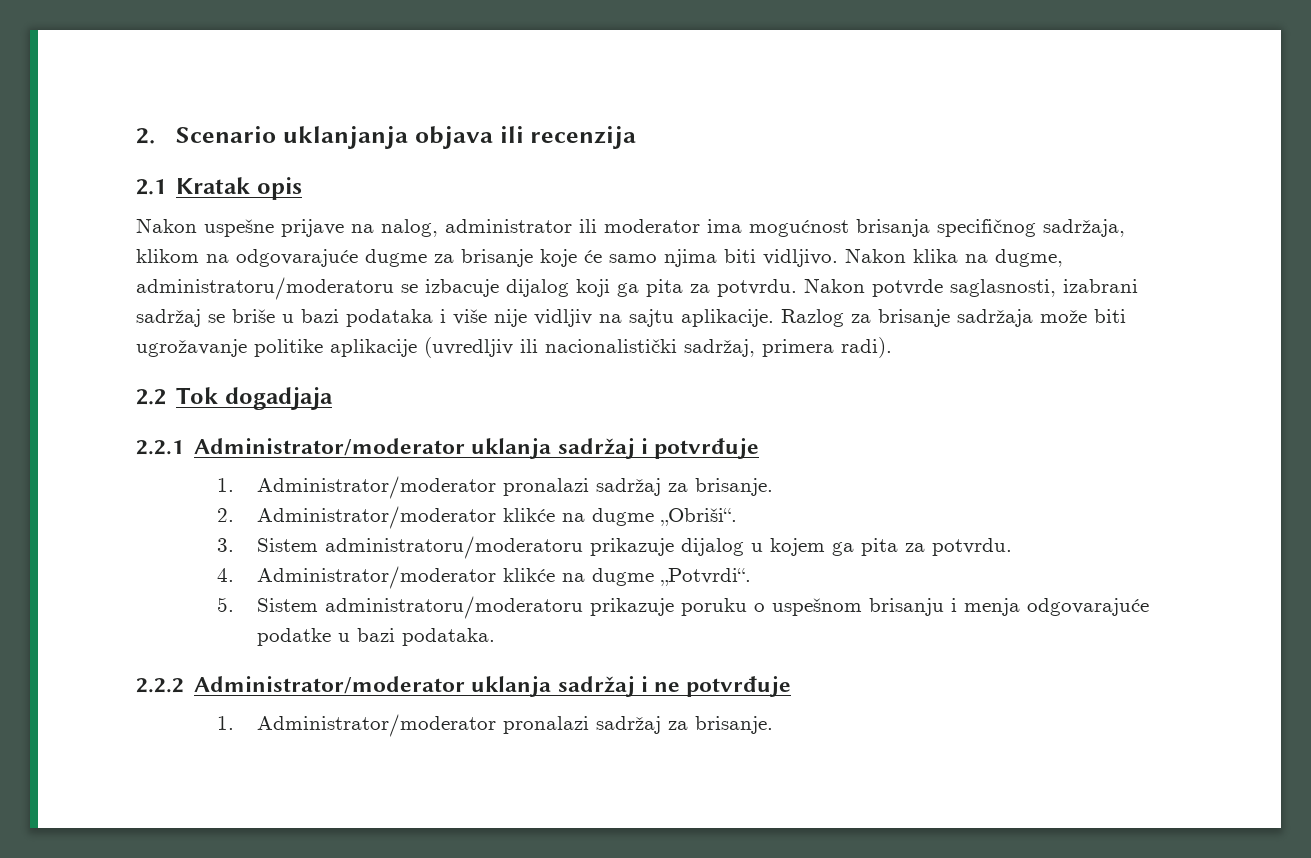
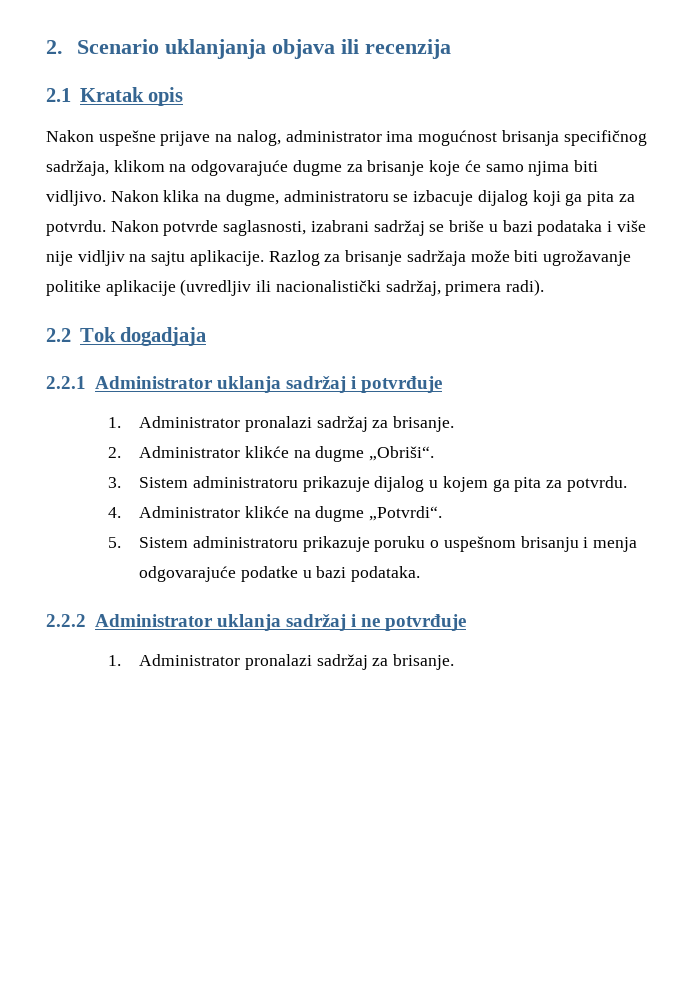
[579,219,700,233] ili moderator -> (382, 136) none
[136,277,394,300] administratoru/moderatoru -> [283,190,389,202] administratoru
[194,438,466,456] Administrator/moderator -> [94,376,213,389] Administrator
[256,476,496,499] Administrator/moderator -> [139,416,241,428] Administrator
[256,506,496,529] Administrator/moderator -> [139,446,241,458] Administrator
[324,536,583,559] administratoru/moderatoru -> [193,476,299,488] administratoru
[256,566,496,589] Administrator/moderator -> [139,506,241,518] Administrator
[324,596,583,619] administratoru/moderatoru -> [193,536,299,548] administratoru
[194,676,466,694] Administrator/moderator -> [94,614,213,627] Administrator
[256,714,496,737] Administrator/moderator -> [139,654,241,666] Administrator

